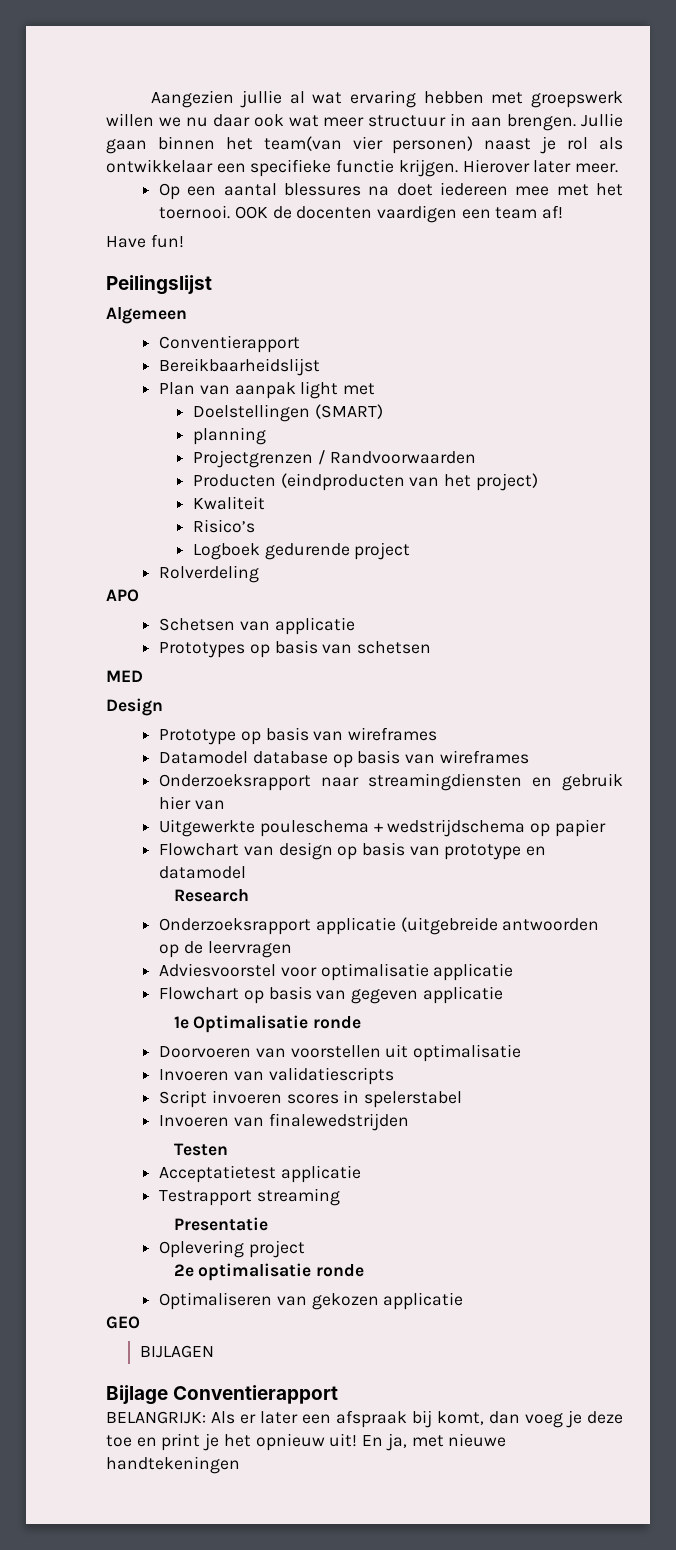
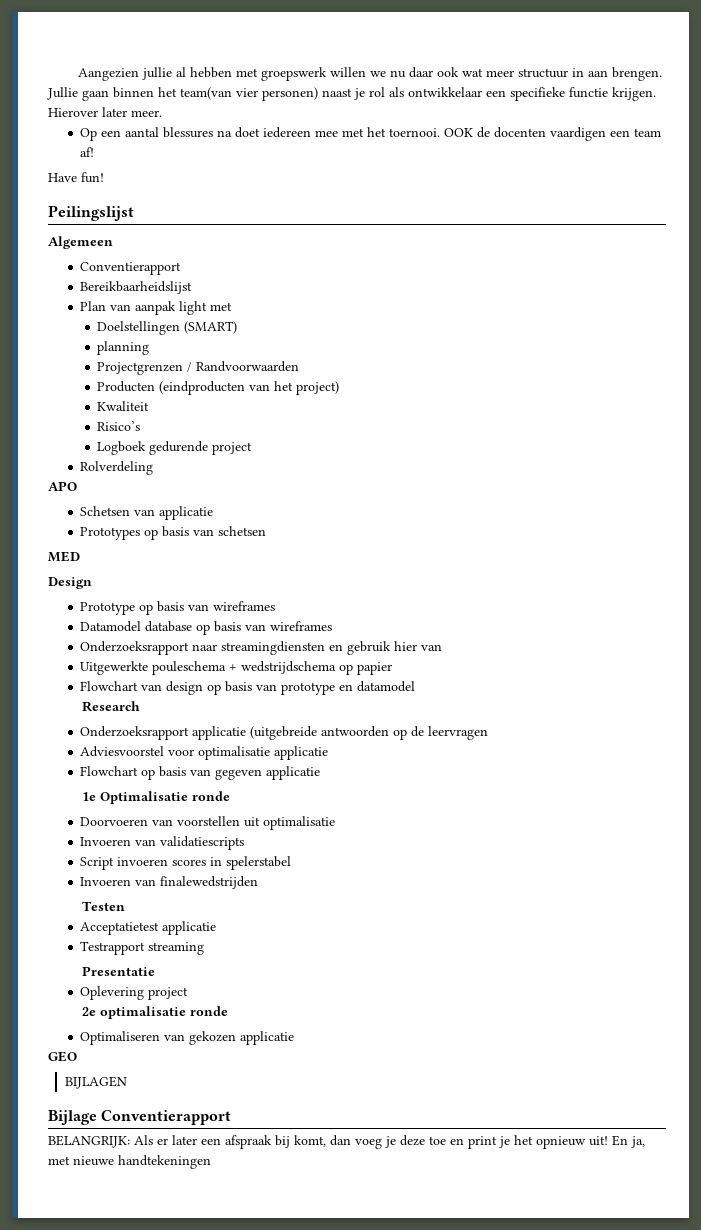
[312,90,416,108] wat ervaring -> (186, 72) none

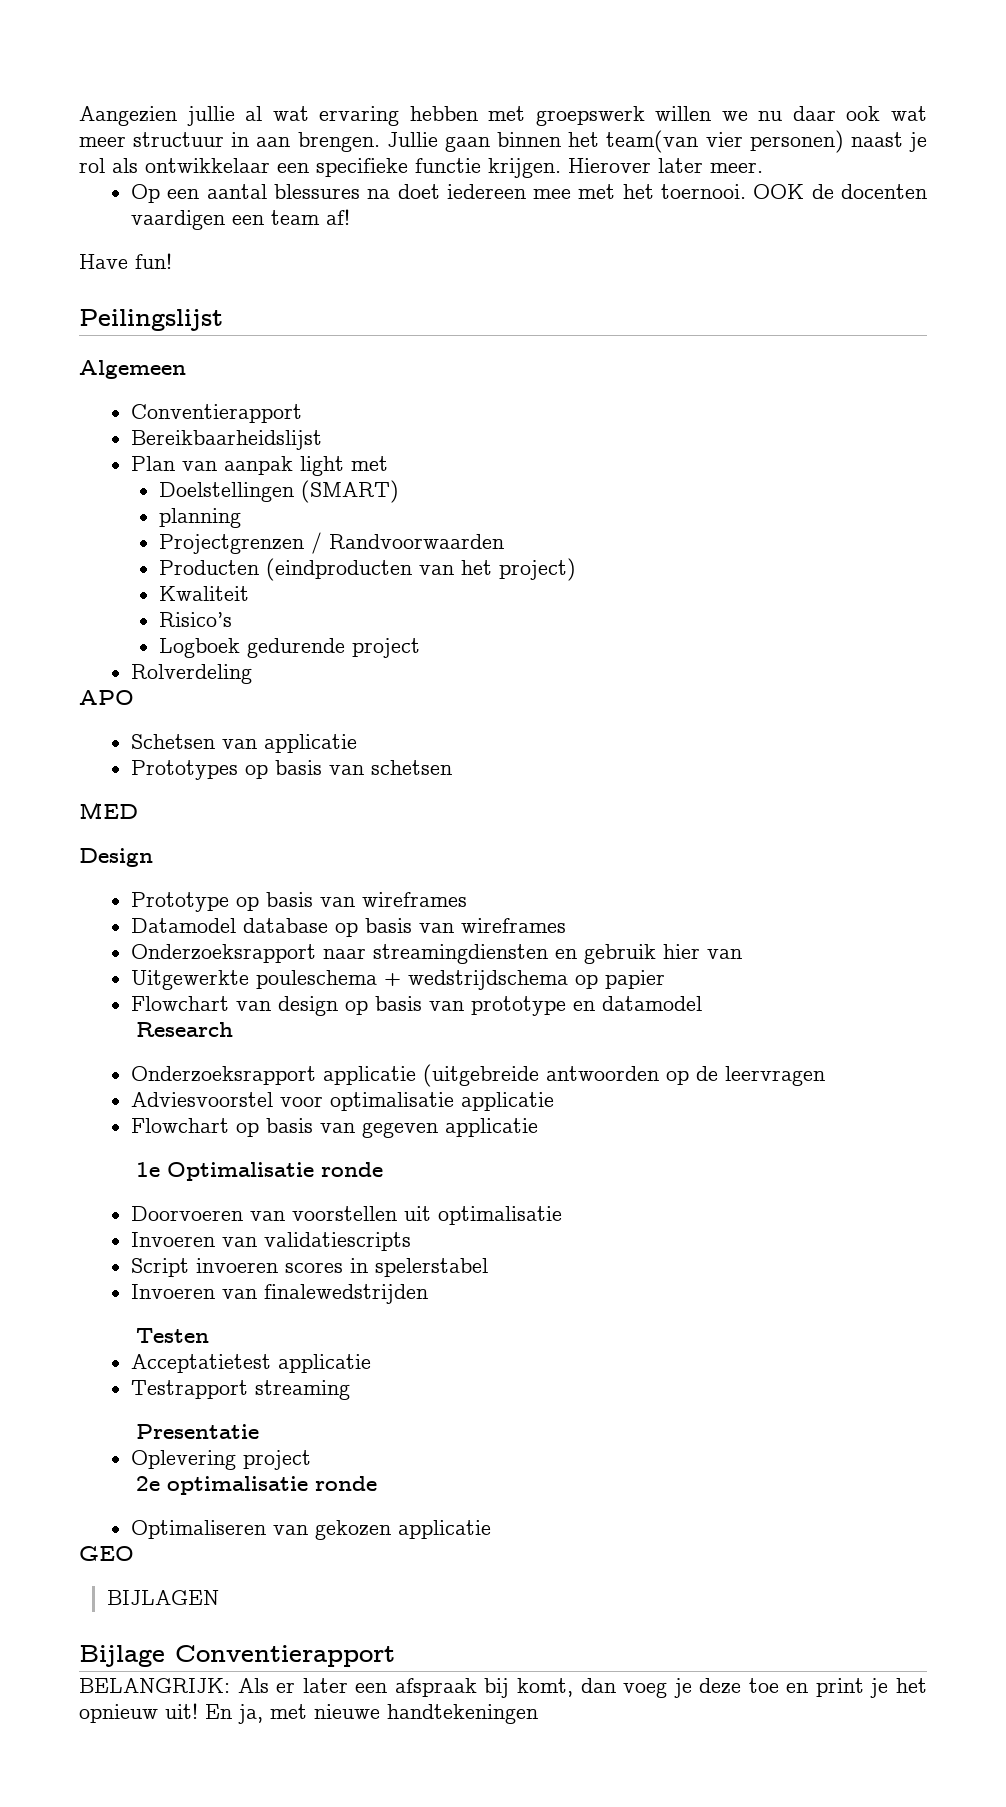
(186, 72) none -> [272,106,400,126] wat ervaring

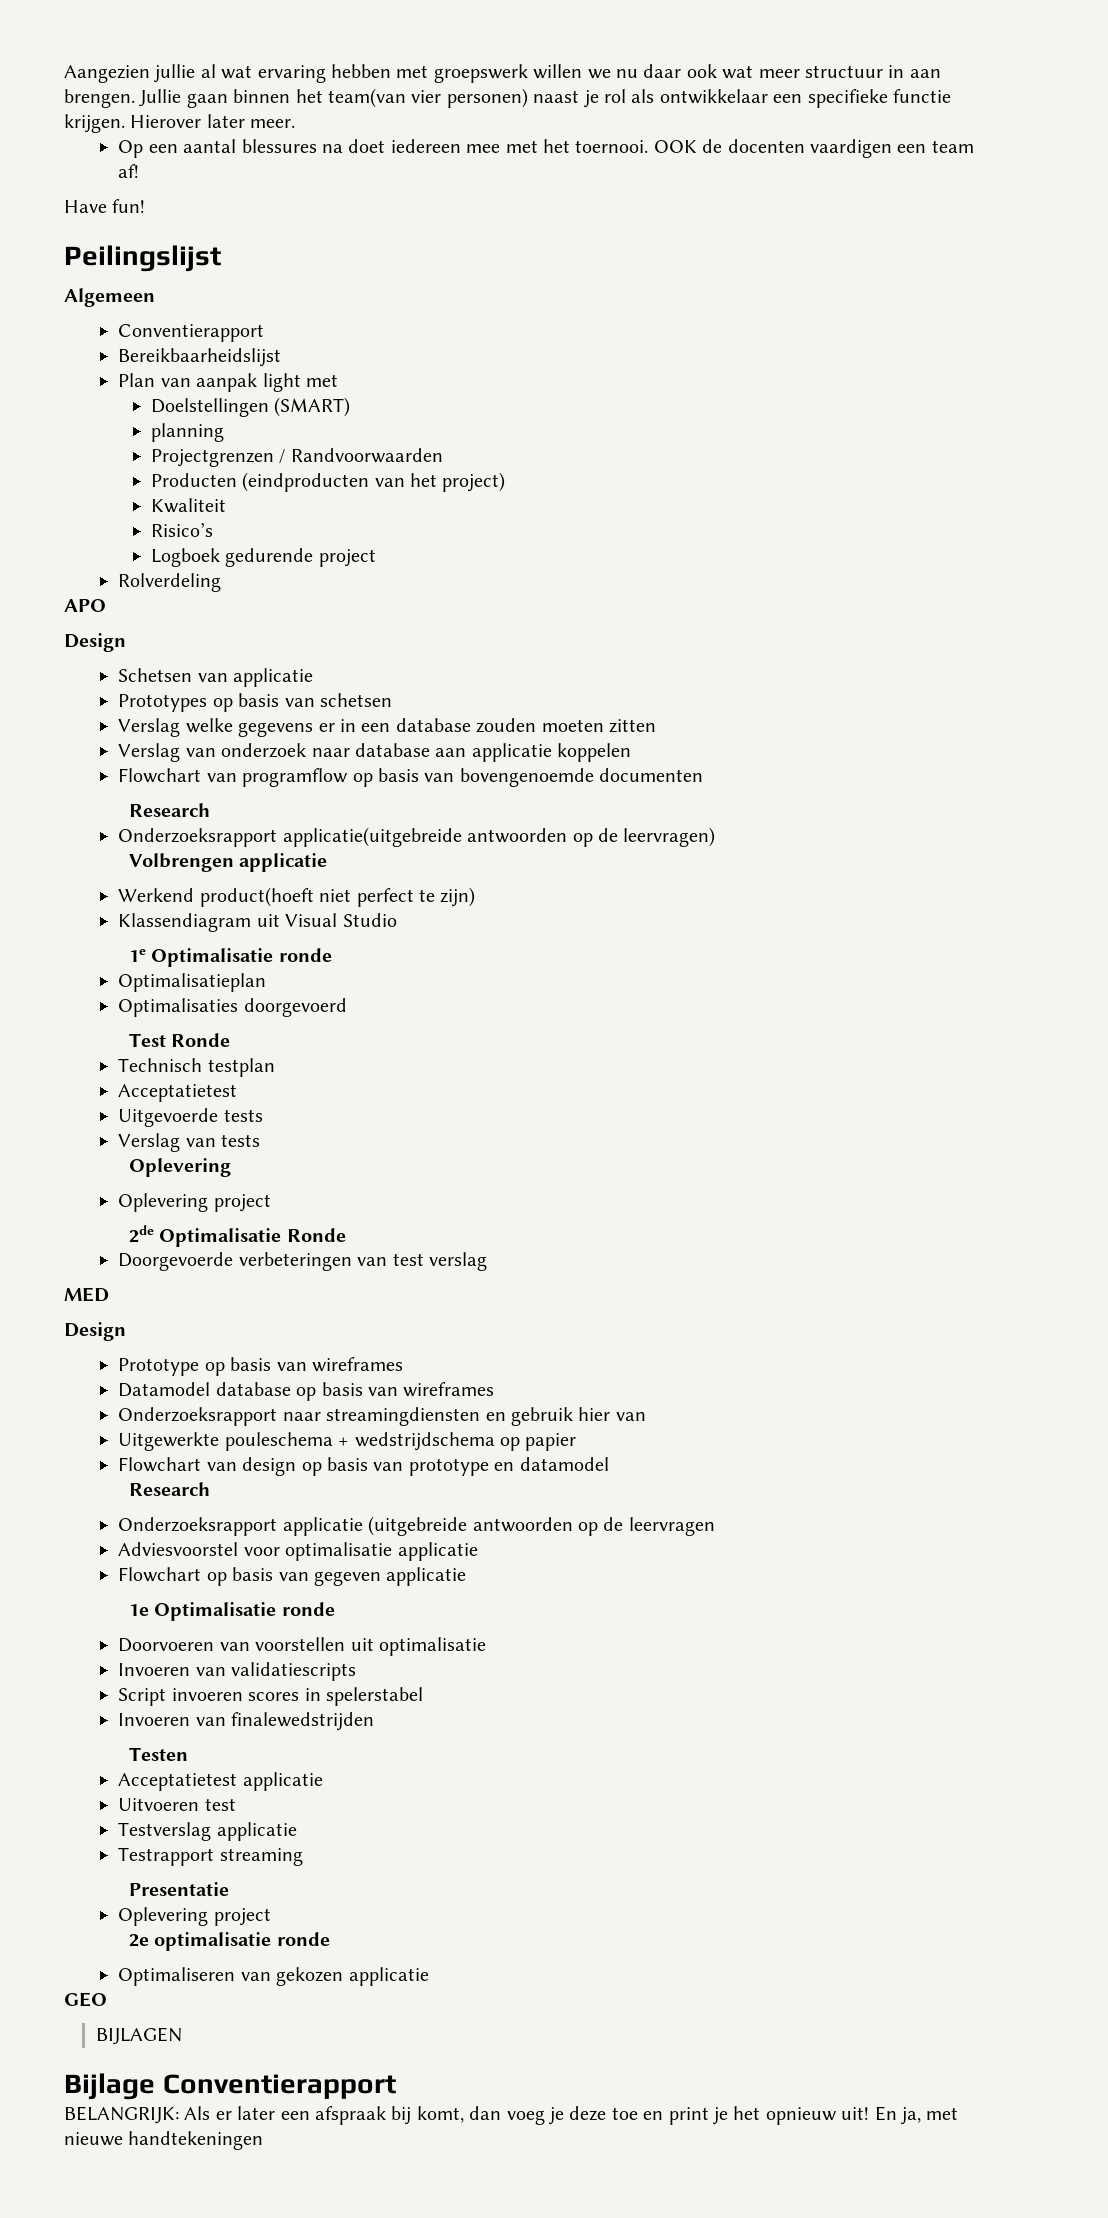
(134, 697) none -> [64,633,126,652] // Design
(452, 767) none -> [118,718,656,737] [118,743,632,762] [118,768,704,787] [128,803,210,817] [118,827,716,847] [128,853,328,872] [118,887,476,907] [118,913,397,932] [128,948,332,967] [118,973,267,992] [118,998,347,1017] [128,1033,231,1047] [118,1058,275,1077] [118,1084,238,1102] [118,1108,263,1127] [118,1133,261,1152] [128,1158,231,1177] [118,1193,271,1212] [128,1225,346,1247] [118,1252,487,1271] // Verslag welke gegevens er in een database zouden moeten zitten // Verslag van onderzoek naar database aan applicatie koppelen // Flowchart van programflow op basis van bovengenoemde documenten // Research // Onderzoeksrapport applicatie(uitgebreide antwoorden op de leervragen) // Volbrengen applicatie // Werkend product(hoeft niet perfect te zijn) // Klassendiagram uit Visual Studio // 1e Optimalisatie ronde // Optimalisatieplan // Optimalisaties doorgevoerd // Test Ronde // Technisch testplan // Acceptatietest // Uitgevoerde tests // Verslag van tests // Oplevering // Oplevering project // 2de Optimalisatie Ronde // Doorgevoerde verbeteringen van test verslag
(371, 1363) none -> [118,1798,236,1811] [118,1822,297,1841] // Uitvoeren test // Testverslag applicatie

